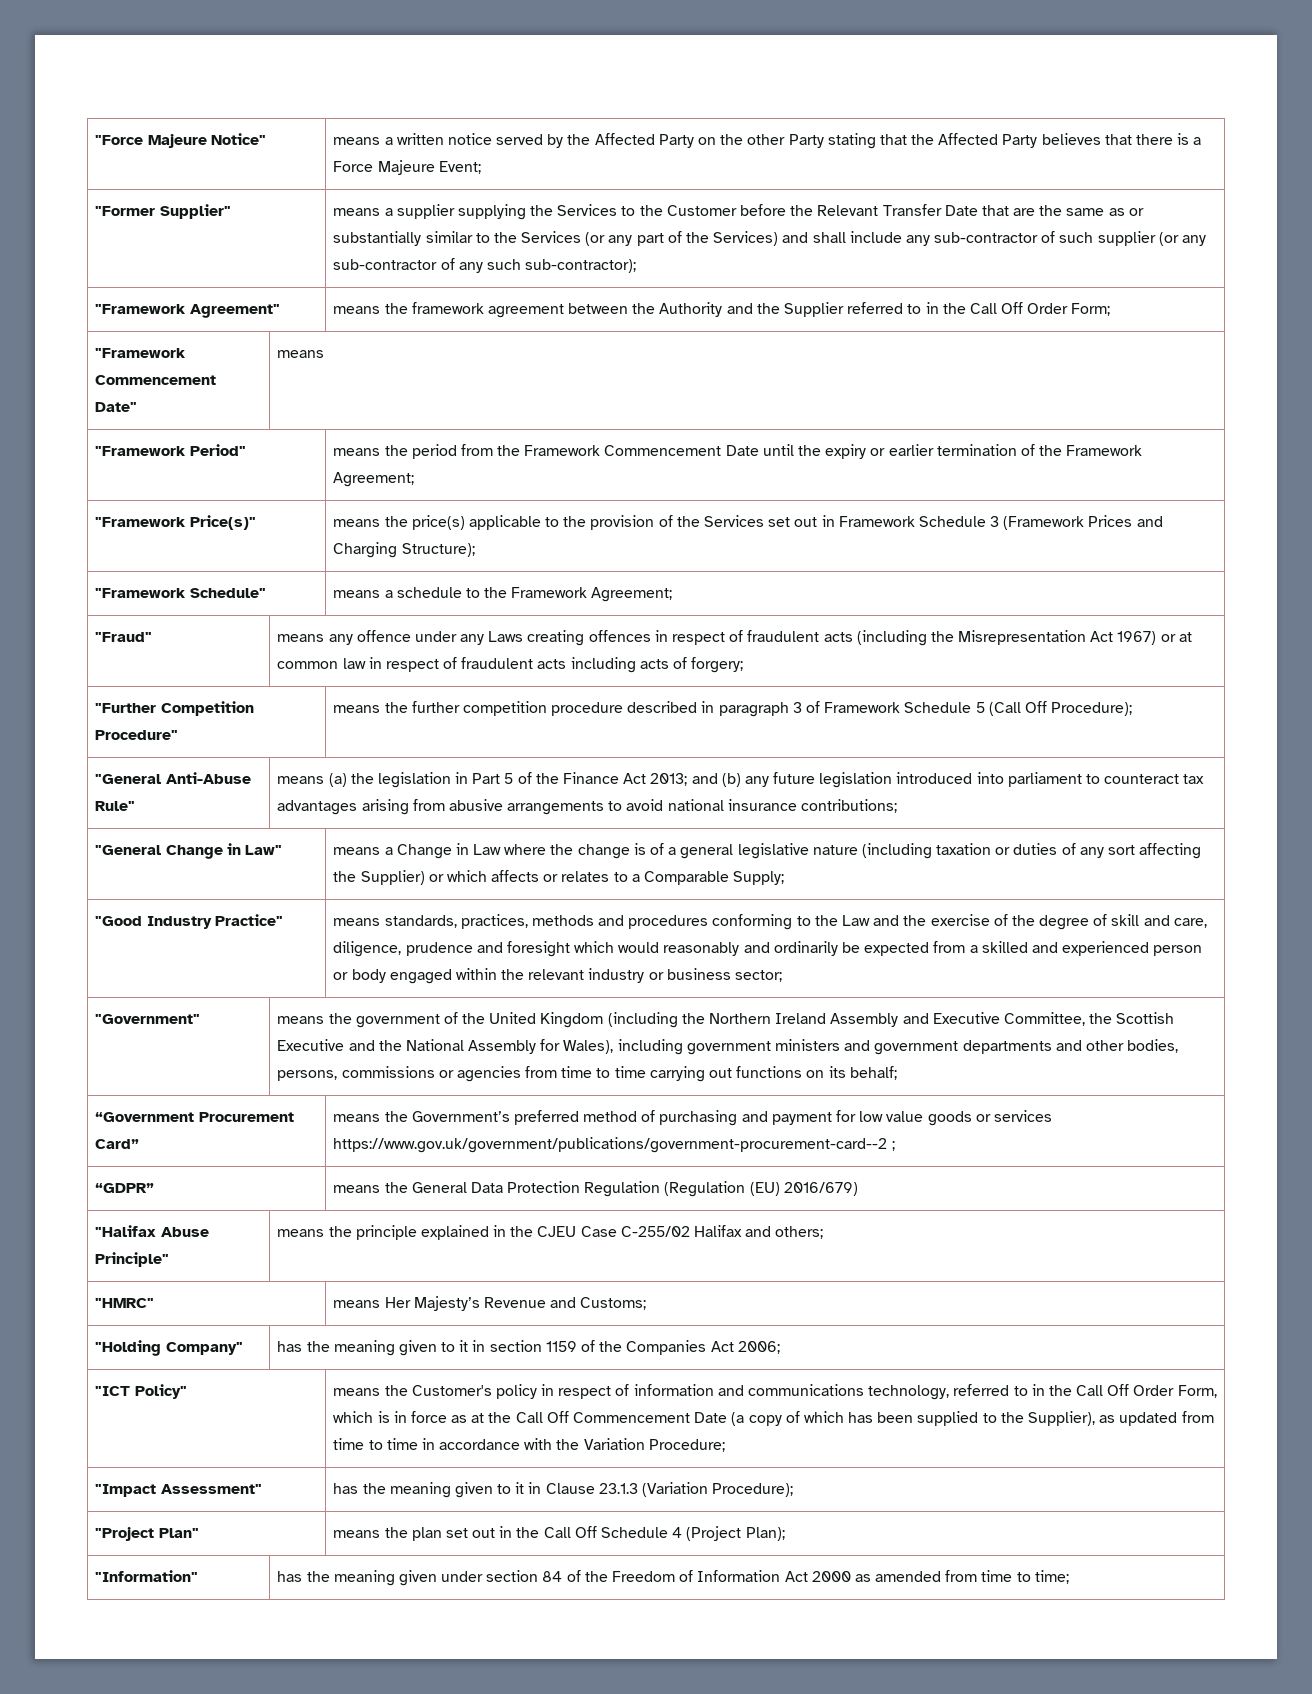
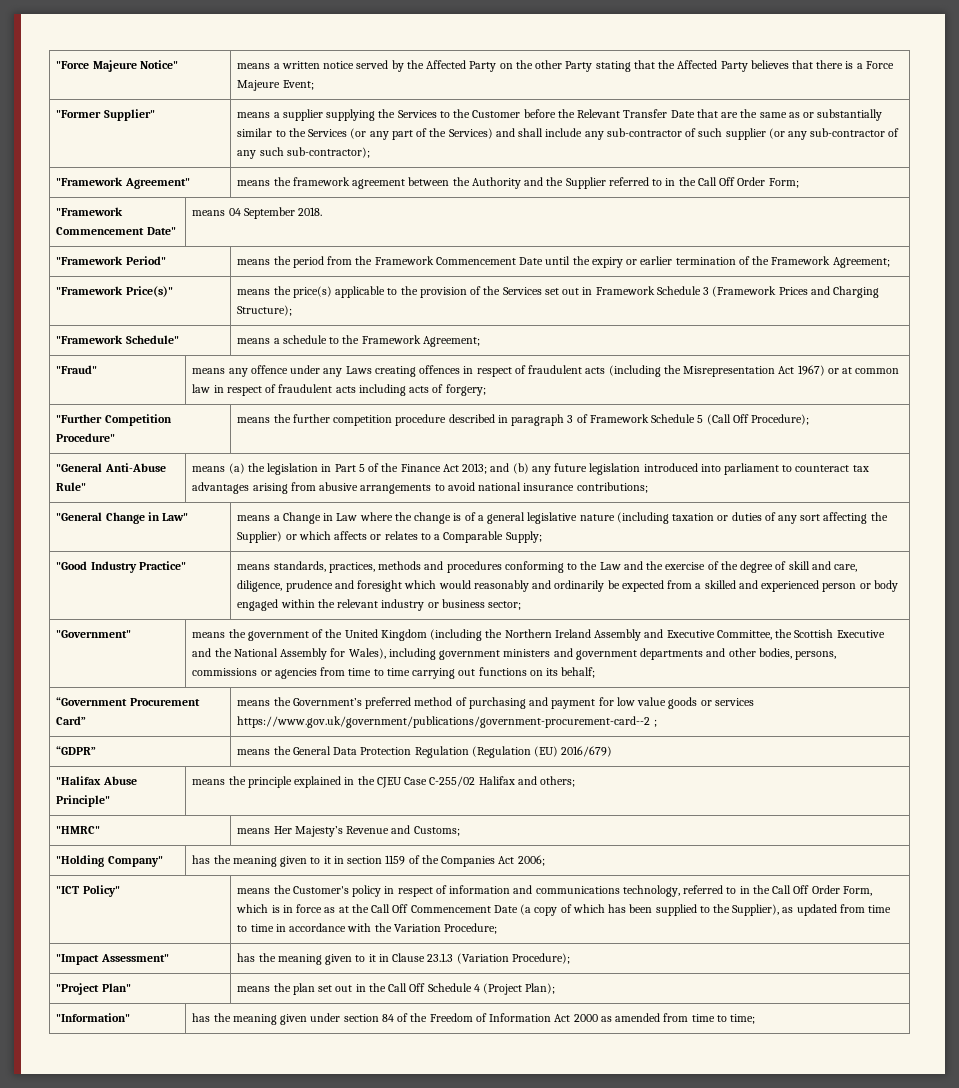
(325, 354) none -> [228,207,323,219] 04 September 2018.

